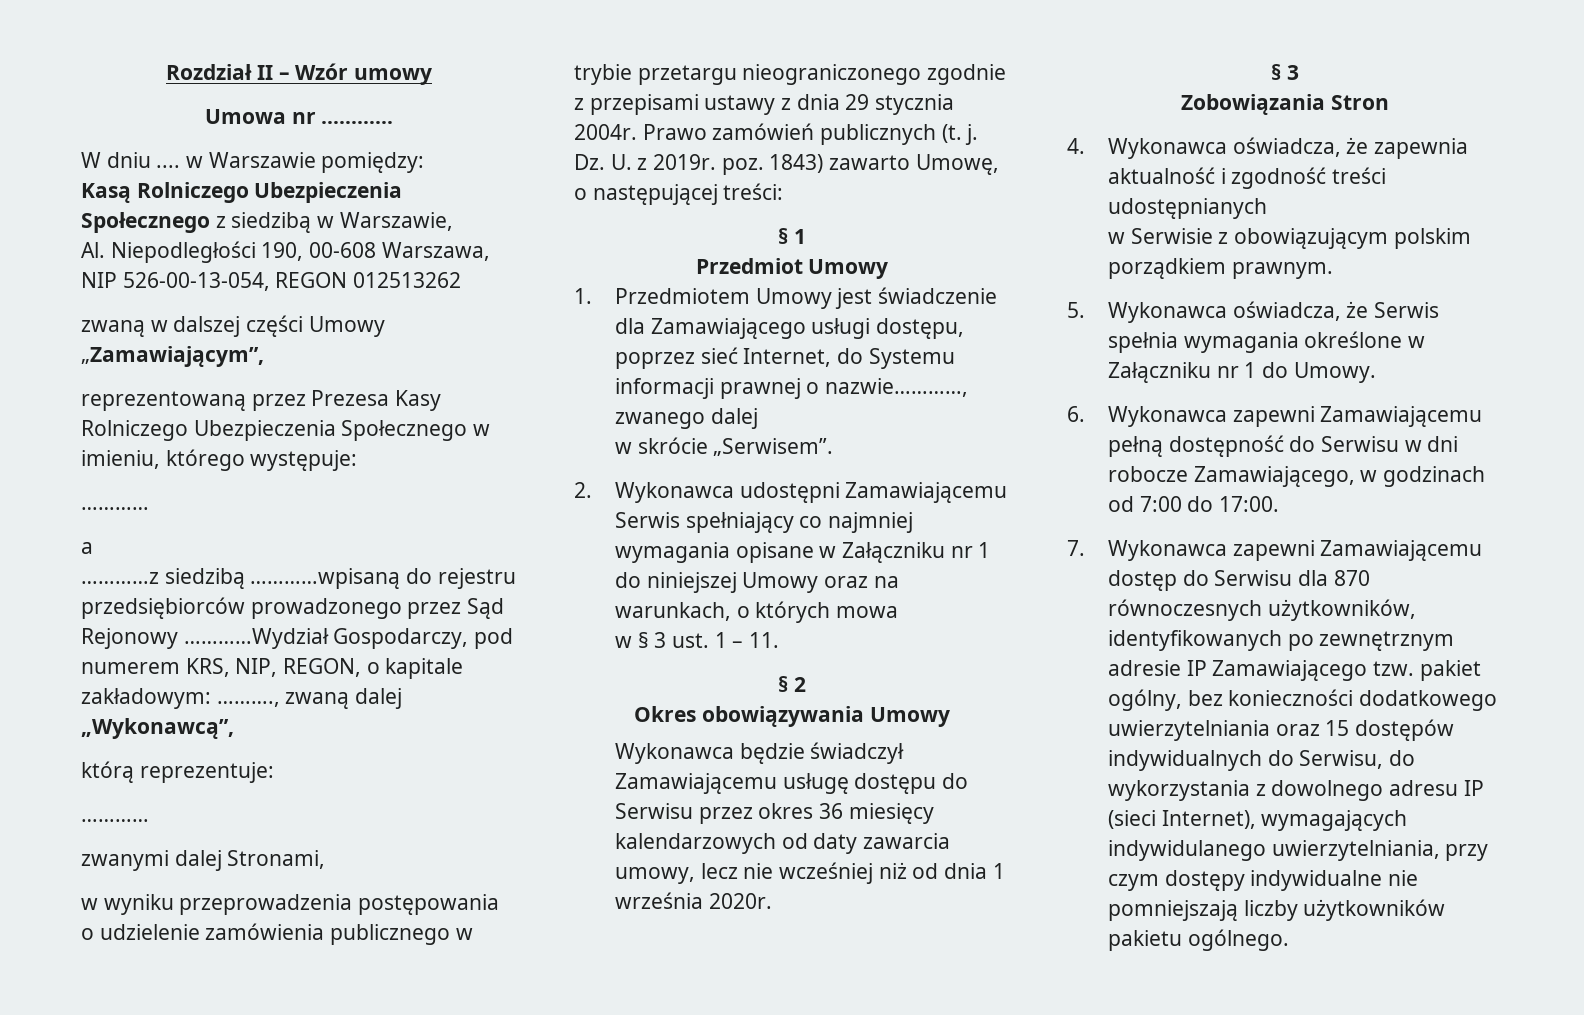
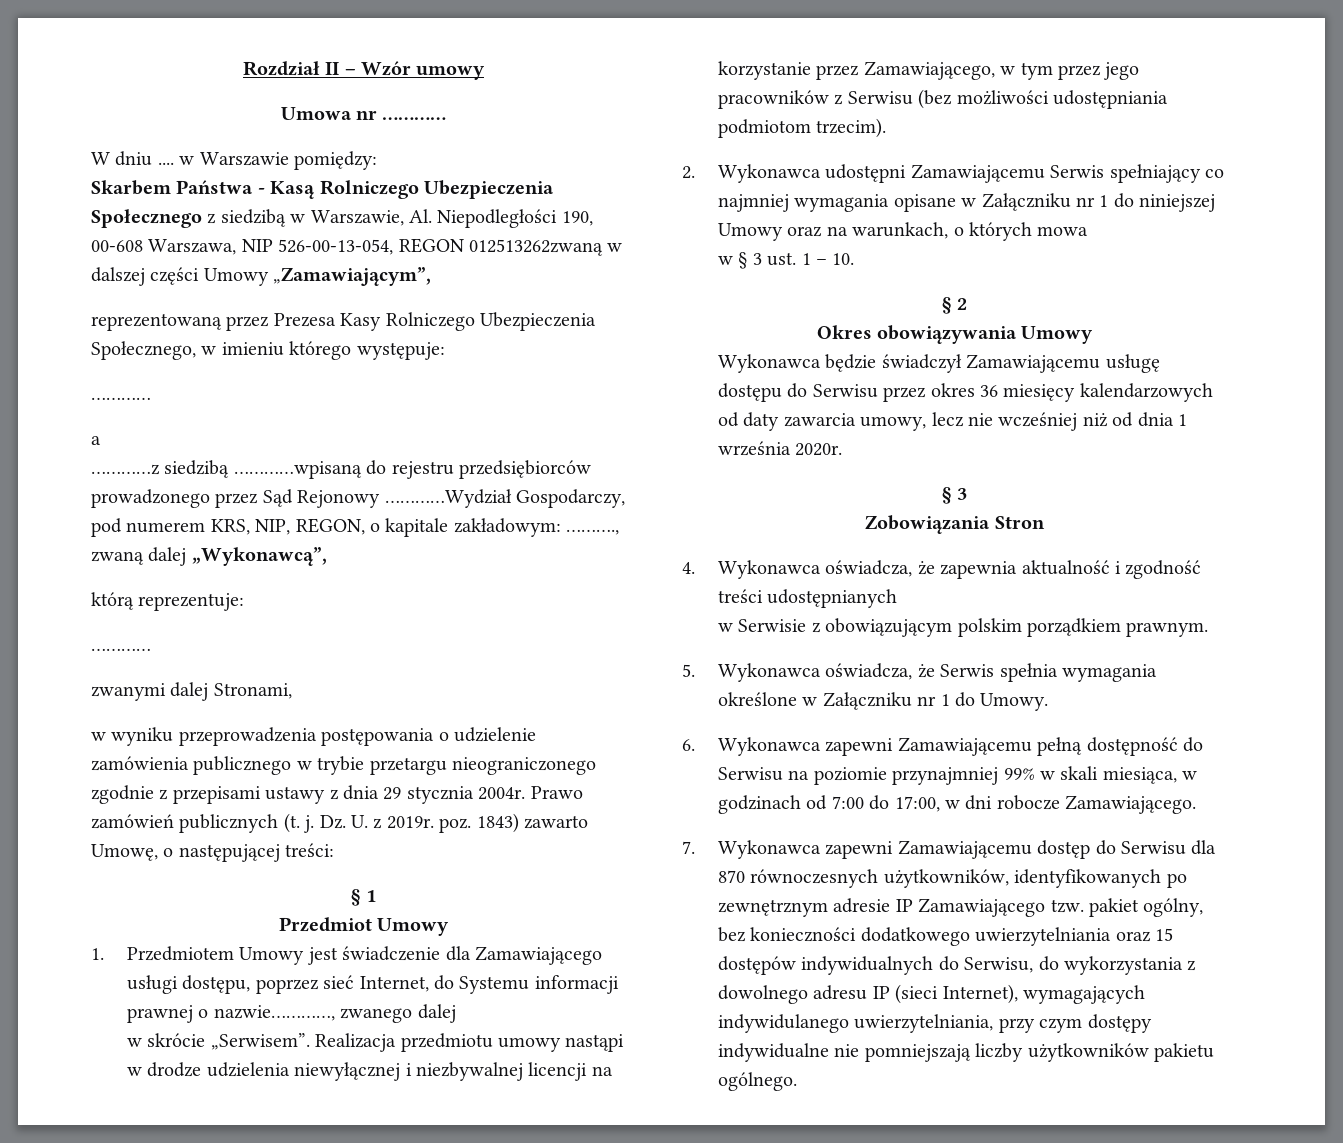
(425, 162) none -> [91,180,265,195] Skarbem Państwa -
(453, 221) // -> (404, 218) none
[353,272,462,288] [81,320,145,337] 012513262 // zwaną -> [469,239,603,256] 012513262zwaną
[341,420,491,441] [81,450,160,469] Społecznego w imieniu, -> [91,341,284,360] Społecznego, w imieniu
(834, 447) none -> [315,1033,625,1052] [126,1062,613,1081] [717,61,1140,80] [717,89,1168,109] [717,118,887,138] Realizacja przedmiotu umowy nastąpi w drodze udzielenia niewyłącznej i niezbywalnej licencji na korzystanie przez Zamawiającego, w tym przez jego pracowników z Serwisu (bez możliwości udostępniania podmiotom trzecim).
[748,632,779,648] 11. -> [832,253,855,265] 10.
[1404,436,1459,452] [1107,466,1355,487] w dni robocze Zamawiającego, -> [788,766,1177,785] na poziomie przynajmniej 99% w skali miesiąca,
[1218,496,1279,512] 17:00. -> [894,795,1197,814] 17:00, w dni robocze Zamawiającego.

